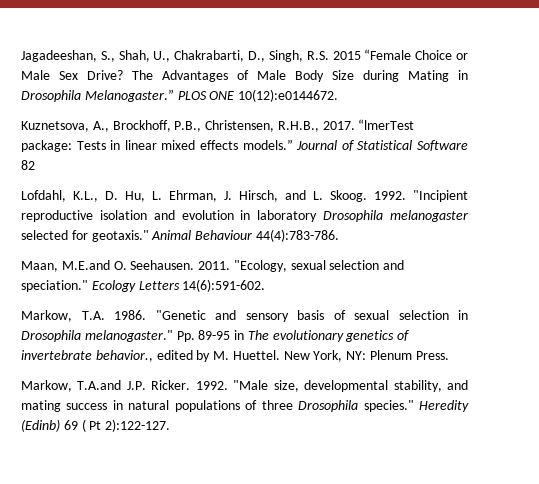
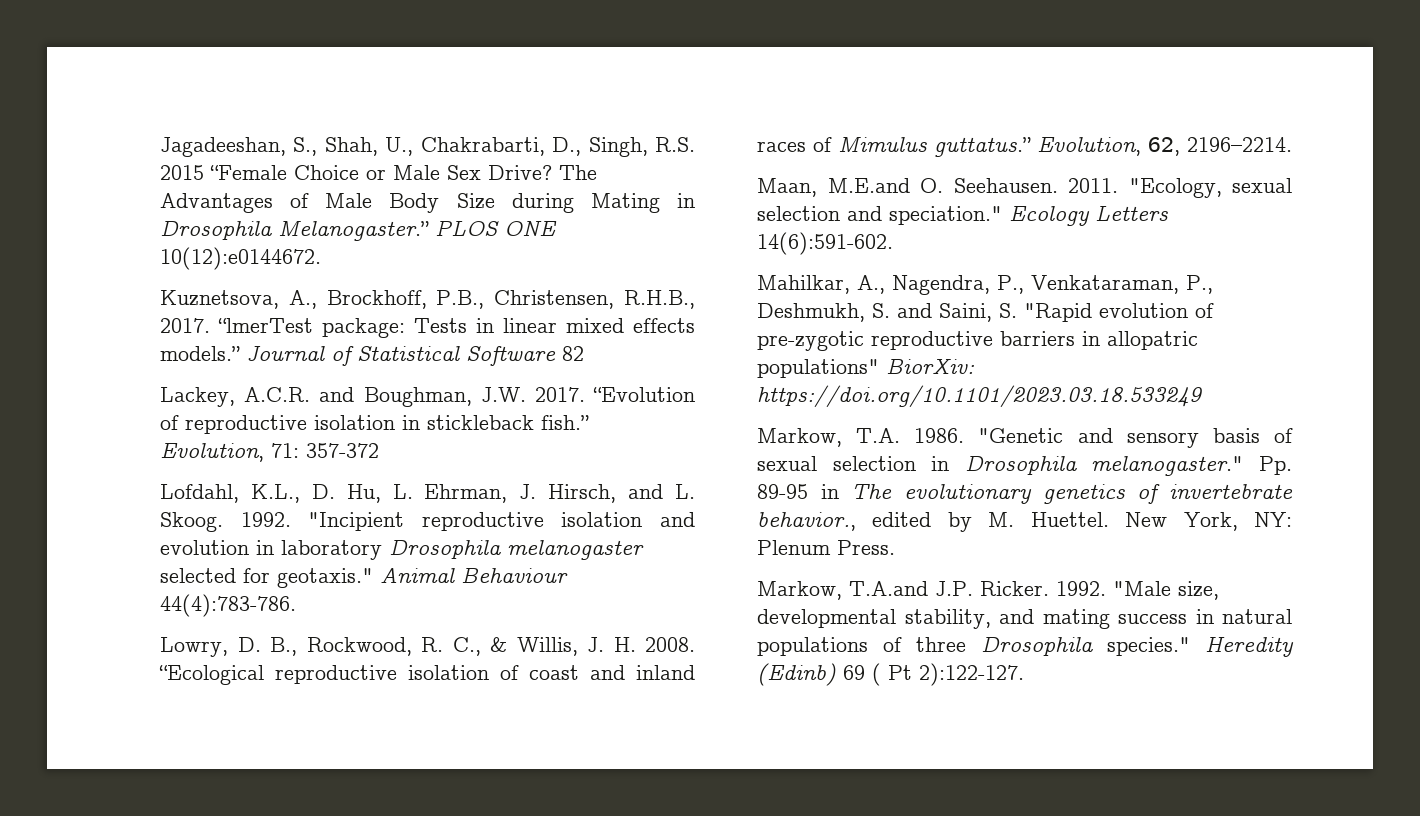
(35, 165) none -> [160,387,695,407] [160,415,589,434] [160,443,379,462] // Lackey, A.C.R. and Boughman, J.W. 2017. “Evolution of reproductive isolation in stickleback fish.” Evolution, 71: 357-372
(339, 235) none -> [160,637,695,657] [159,665,695,685] [757,136,1292,157] // Lowry, D. B., Rockwood, R. C., & Willis, J. H. 2008. “Ecological reproductive isolation of coast and inland races of Mimulus guttatus.” Evolution, 62, 2196–2214.
(266, 285) none -> [757,275,1213,295] [757,303,1214,322] [757,331,1198,351] [757,358,975,378] [757,385,1202,407] // Mahilkar, A., Nagendra, P., Venkataraman, P., Deshmukh, S. and Saini, S. "Rapid evolution of pre-zygotic reproductive barriers in allopatric populations" BiorXiv: https://doi.org/10.1101/2023.03.18.533249

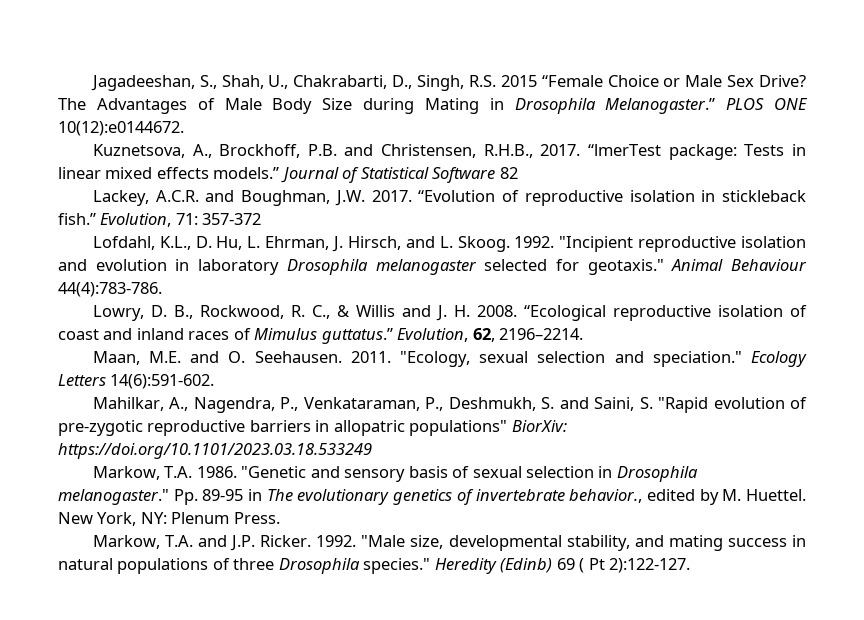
[436,290,485,309] P.B., -> [307,144,374,156] P.B. and
[516,637,578,656] Willis, -> [355,305,431,317] Willis and
[827,178,910,193] M.E.and -> [149,351,220,363] M.E. and
[849,581,928,596] T.A.and -> [164,535,228,547] T.A. and

